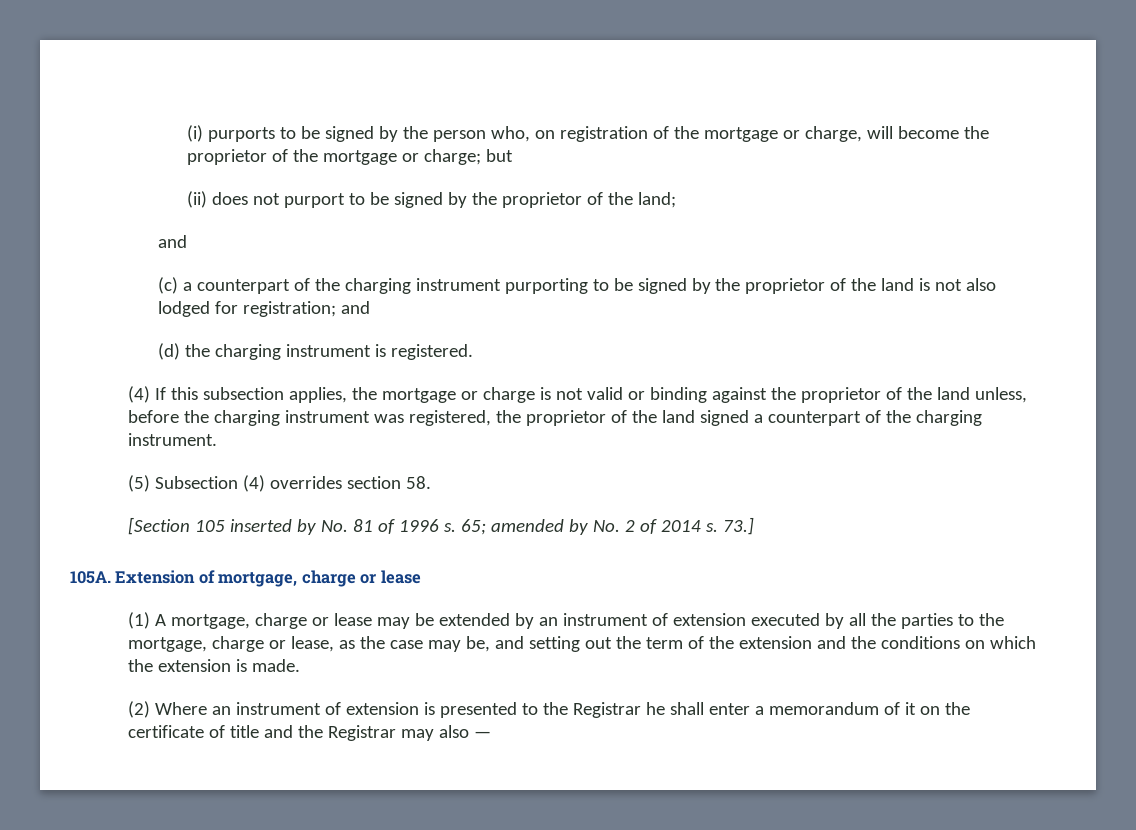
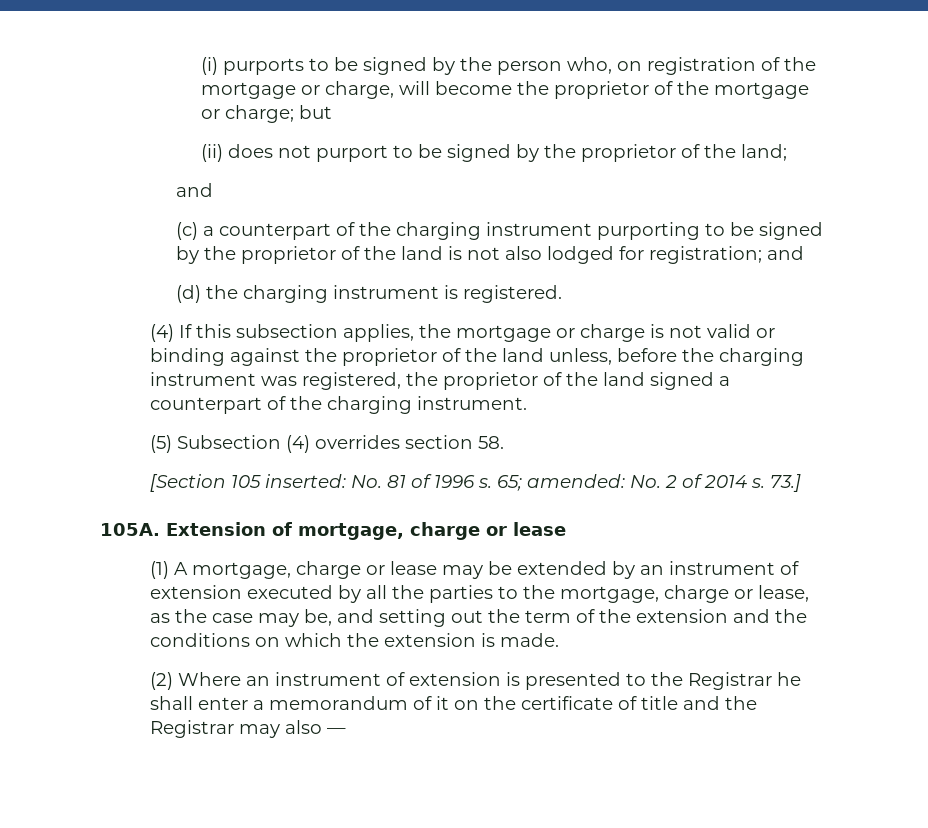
[230,519,317,535] inserted by -> [265,474,347,488] inserted:
[491,519,589,535] amended by -> [527,474,626,488] amended:

